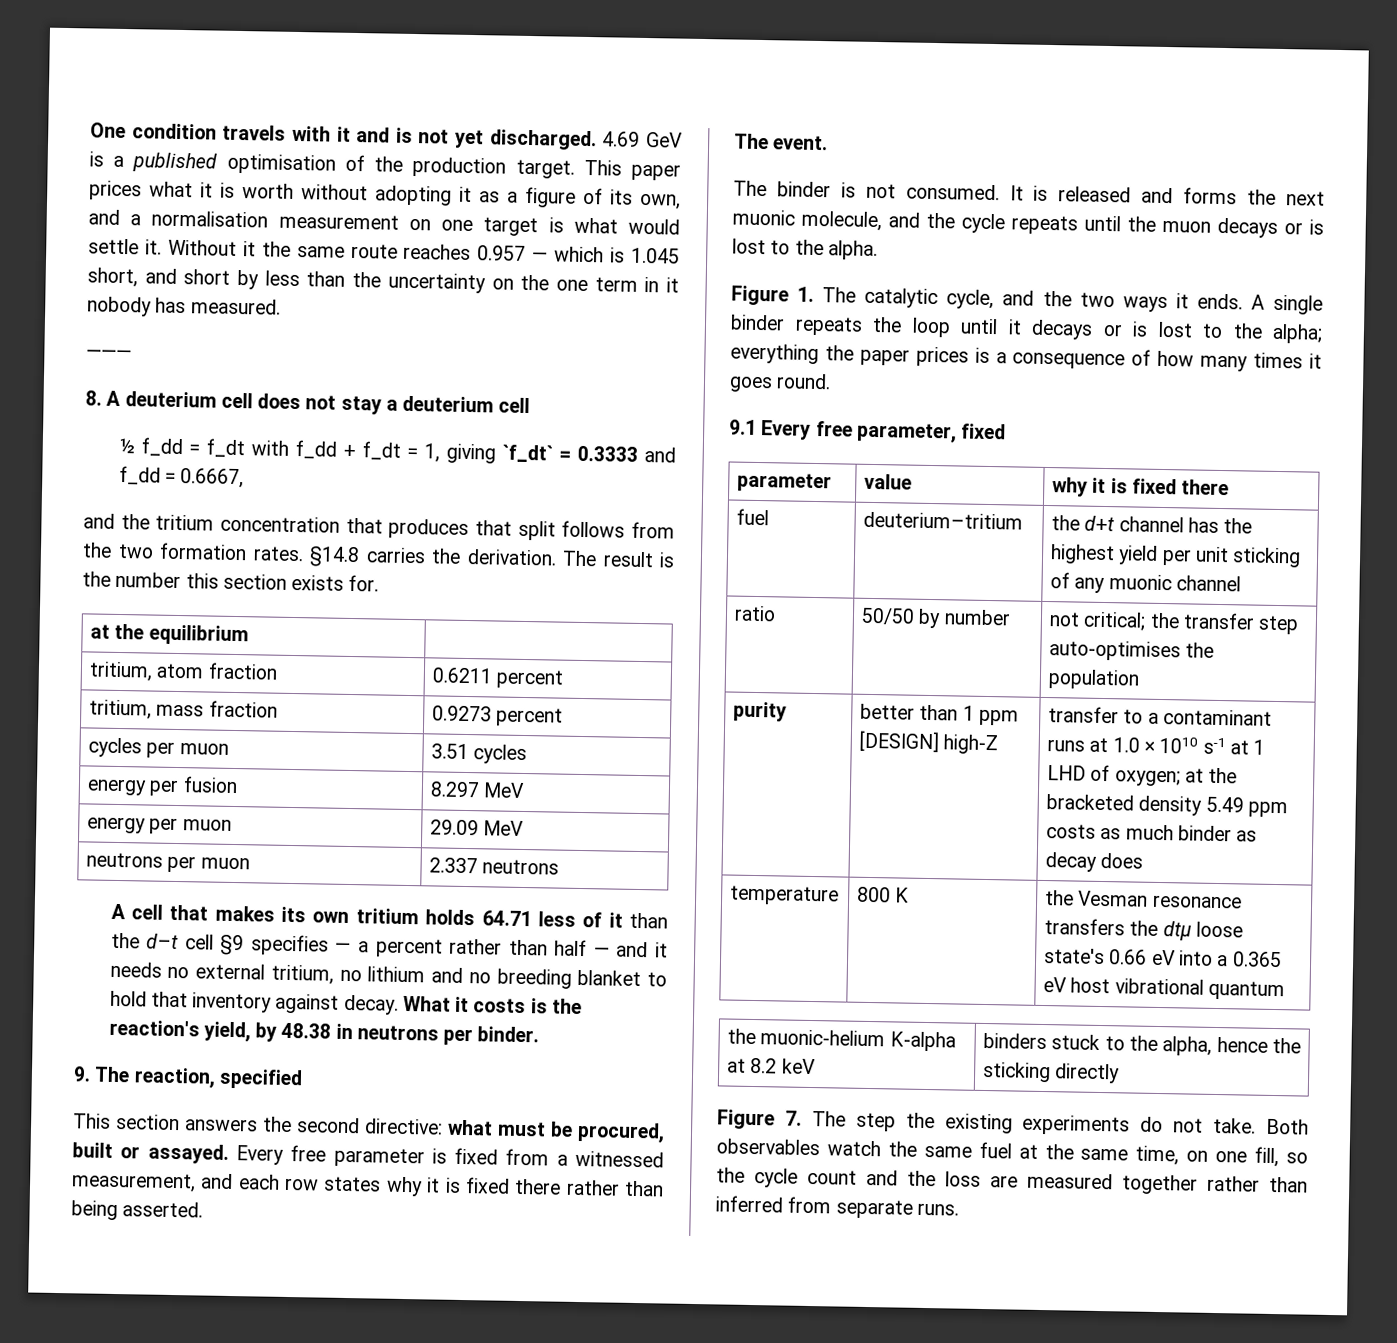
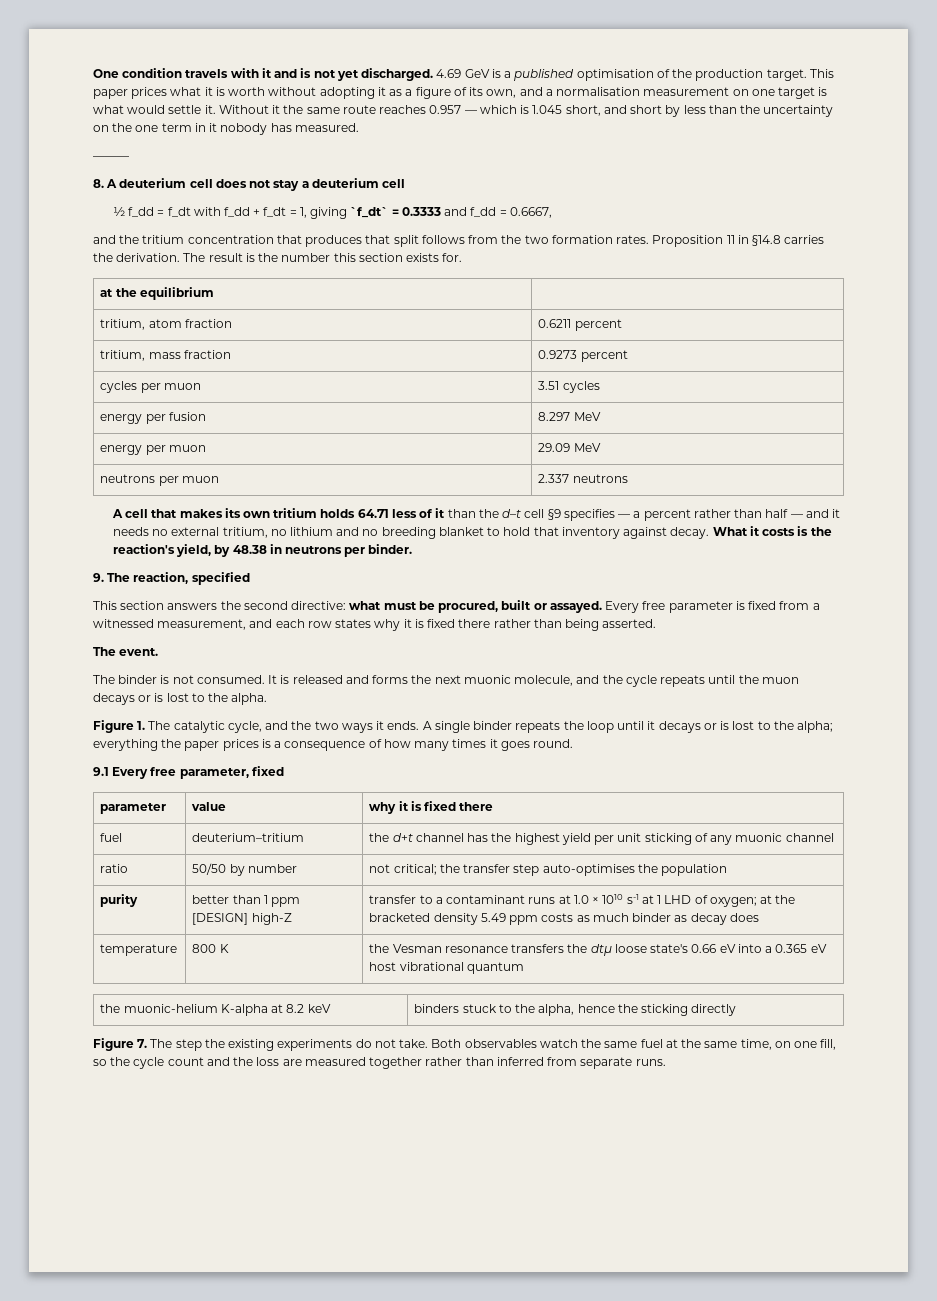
(304, 554) none -> [652,235,749,247] Proposition 11 in

